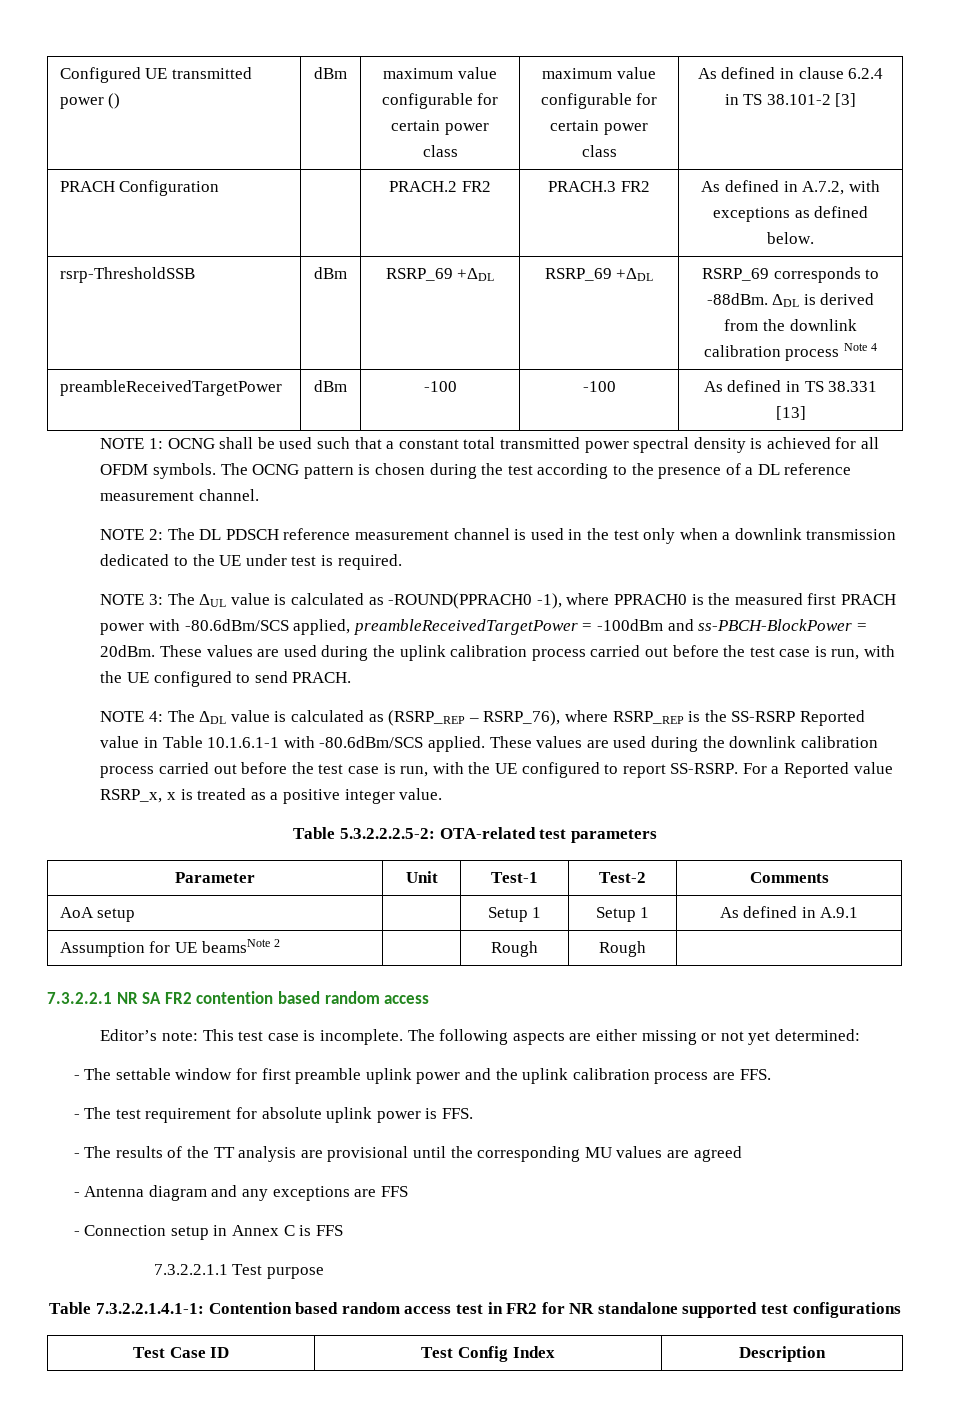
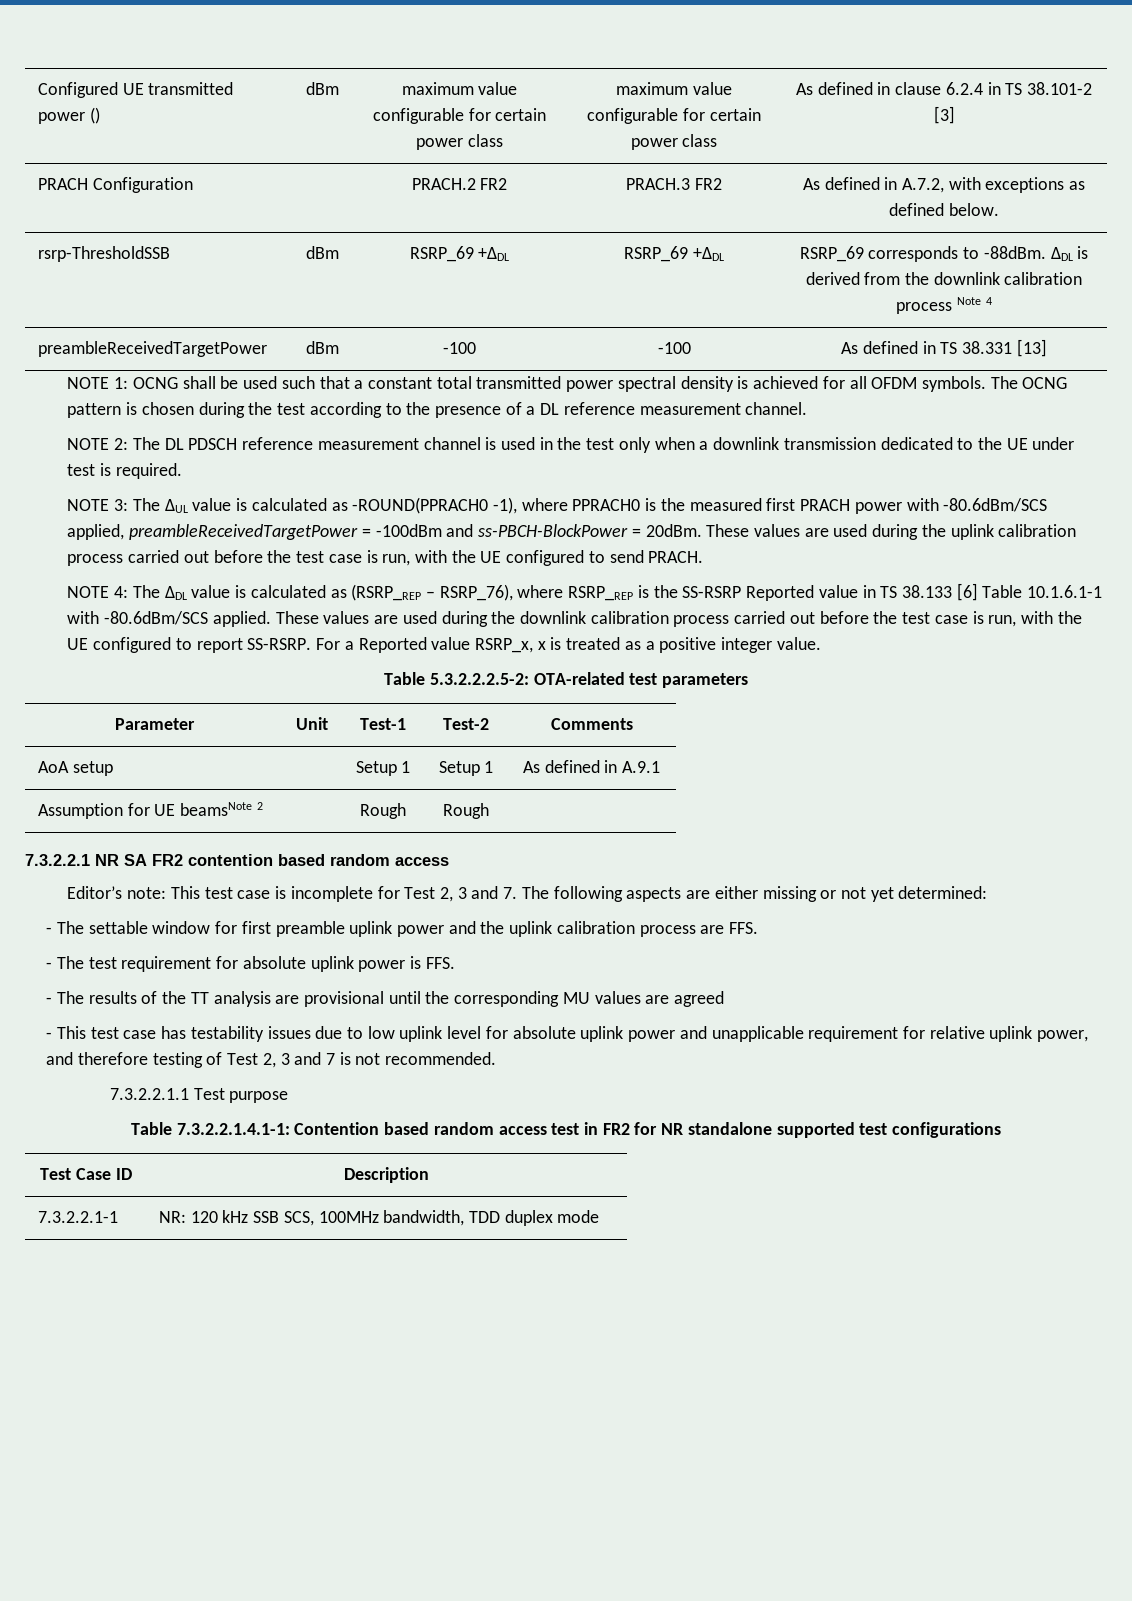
(159, 742) none -> [880,583,978,601] TS 38.133 [6]
[319,1029,403,1045] incomplete. -> [290,886,518,902] incomplete for Test 2, 3 and 7.
[84,1185,408,1201] [73,1225,343,1240] Antenna diagram and any exceptions are FFS // - Connection setup in Annex C is FFS -> [56,1026,1089,1042] [46,1052,497,1068] This test case has testability issues due to low uplink level for absolute uplink power and unapplicable requirement for relative uplink power, and therefore testing of Test 2, 3 and 7 is not recommended.
[421,1346,555,1362] [739,1346,826,1362] Test Config Index | Description -> [344,1167,429,1183] [37,1211,118,1223] [158,1210,600,1226] Description // 7.3.2.2.1-1 | NR: 120 kHz SSB SCS, 100MHz bandwidth, TDD duplex mode

